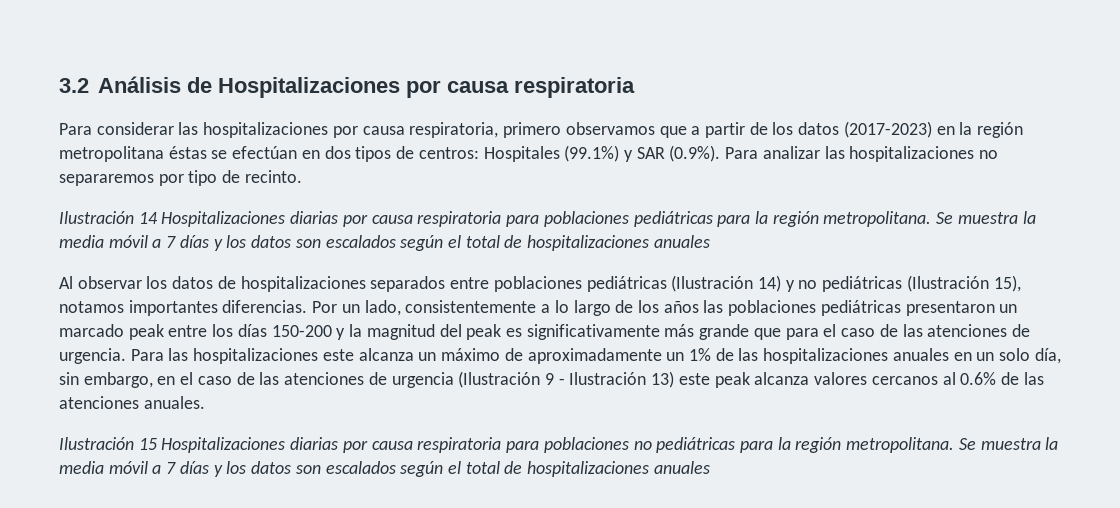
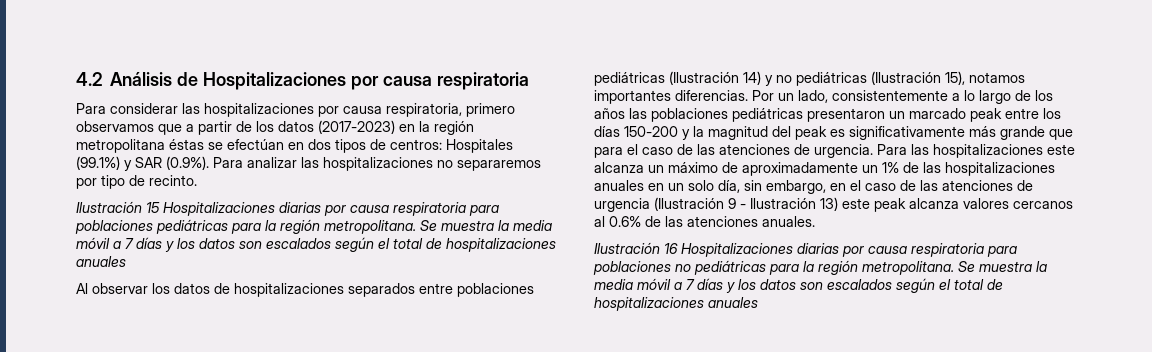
[59,78,89,93] 3.2 -> [76,72,103,86] 4.2
[138,212,158,224] 14 -> [146,202,160,213] 15
[138,438,157,450] 15 -> [664,243,678,254] 16

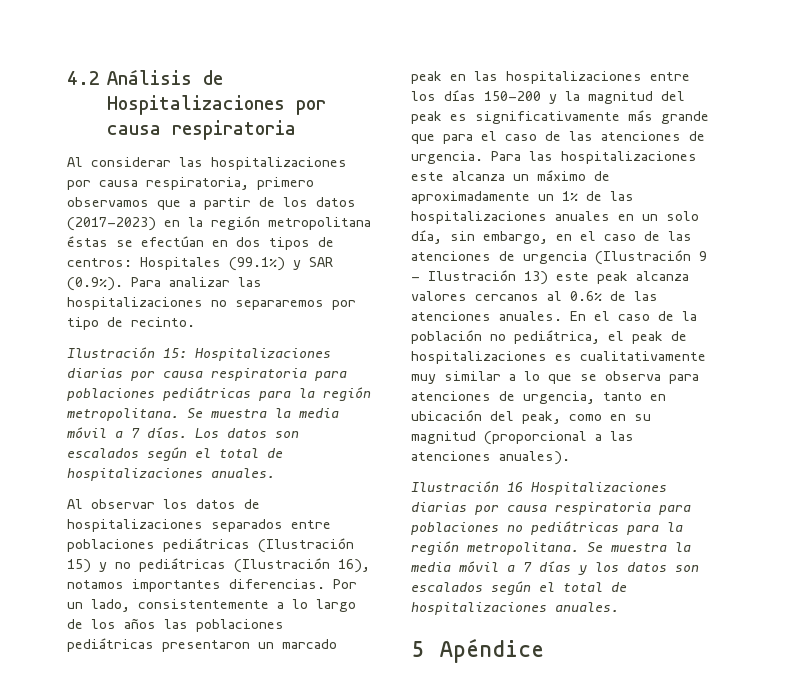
[76,103,106,114] Para -> [67,157,83,167] Al
[146,202,160,213] 15 -> [163,348,187,358] 15:
[136,237,556,252] [76,256,126,267] días y los datos son escalados según el total de hospitalizaciones anuales -> [147,427,299,438] [67,447,283,461] [67,468,275,481] días. Los datos son escalados según el total de hospitalizaciones anuales.
[743,71,761,85] 14) -> [67,559,91,573] 15)
[945,71,965,85] 15), -> [338,559,370,573] 16),
(1002, 115) none -> [450,71,642,84] en las hospitalizaciones
(815, 221) none -> [570,311,697,321] [411,330,687,344] [411,351,706,364] [411,371,699,384] [411,391,666,404] [411,410,651,424] [411,431,634,445] [411,451,570,465] En el caso de la población no pediátrica, el peak de hospitalizaciones es cualitativamente muy similar a lo que se observa para atenciones de urgencia, tanto en ubicación del peak, como en su magnitud (proporcional a las atenciones anuales).
[708,297,758,308] anuales -> [555,602,619,612] [411,638,544,663] anuales. // 5 Apéndice

